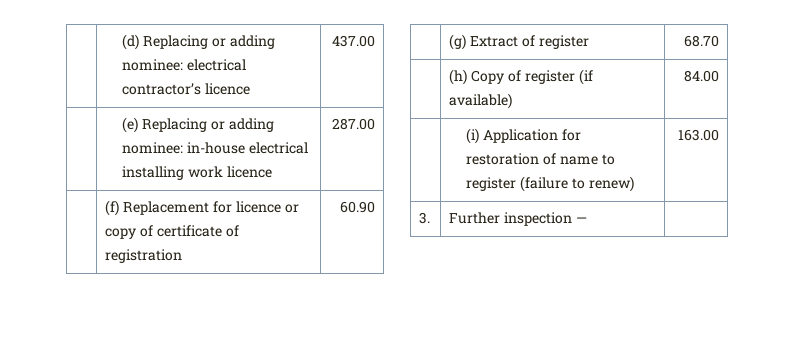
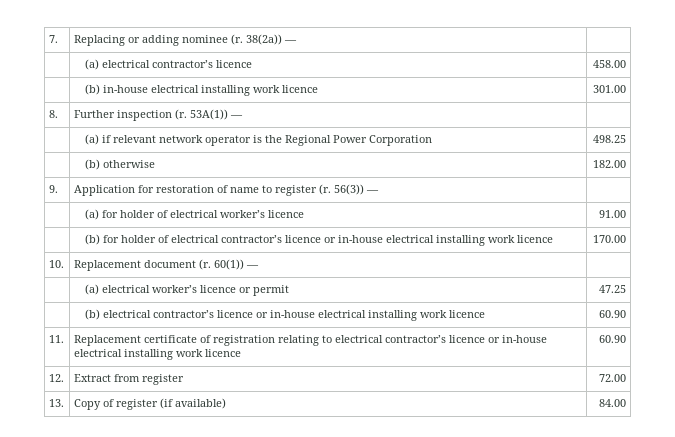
[122,34,275,50] [122,59,247,71] [122,83,251,95] [331,35,375,47] [122,117,274,133] [122,142,308,154] [122,166,272,180] [331,118,375,130] [105,200,299,216] [105,225,239,239] [105,249,183,263] [339,201,375,213] [449,34,535,50] | (d) Replacing or adding nominee: electrical contractor’s licence | 437.00 // | (e) Replacing or adding nominee: in-house electrical installing work licence | 287.00 // | (f) Replacement for licence or copy of certificate of registration | 60.90 // | (g) Extract of -> [48,35,58,43] [73,34,297,46] [85,59,253,70] [593,60,627,68] [85,84,319,96] [593,85,627,93] [48,110,58,118] [73,109,243,121] [85,134,433,146] [593,135,627,143] [85,159,156,170] [593,160,627,168] [48,185,58,193] [73,184,379,196] [85,209,305,220] [599,210,627,218] [85,234,554,246] [593,235,627,243] [48,260,64,268] [73,259,259,271] [85,284,290,296] [599,285,627,293] [85,309,486,321] [599,310,627,318] [48,335,64,343] [73,335,547,346] [73,349,241,360] [599,335,627,343] [48,374,64,382] [73,374,140,382] 7. | Replacing or adding nominee (r. 38(2a)) — | // | (a) electrical contractor’s licence | 458.00 // | (b) in-house electrical installing work licence | 301.00 // 8. | Further inspection (r. 53A(1)) — | // | (a) if relevant network operator is the Regional Power Corporation | 498.25 // | (b) otherwise | 182.00 // 9. | Application for restoration of name to register (r. 56(3)) — | // | (a) for holder of electrical worker’s licence | 91.00 // | (b) for holder of electrical contractor’s licence or in-house electrical installing work licence | 170.00 // 10. | Replacement document (r. 60(1)) — | // | (a) electrical worker’s licence or permit | 47.25 // | (b) electrical contractor’s licence or in-house electrical installing work licence | 60.90 // 11. | Replacement certificate of registration relating to electrical contractor’s licence or in-house electrical installing work licence | 60.90 // 12. | Extract from
[683,35,719,47] [449,69,468,85] 68.70 // | (h) -> [599,374,627,382] [48,399,64,407] 72.00 // 13. |
[466,128,581,144] [466,153,615,165] [466,176,634,192] [677,129,719,141] [419,212,431,224] [449,212,587,226] // | (i) Application for restoration of name to register (failure to renew) | 163.00 // 3. | Further inspection — | -> (627, 403) none

